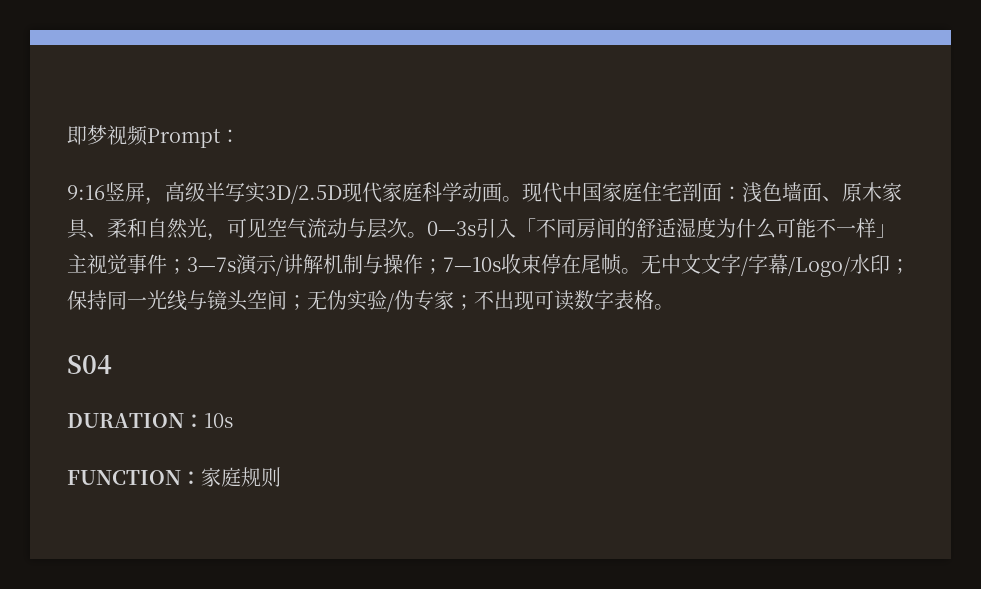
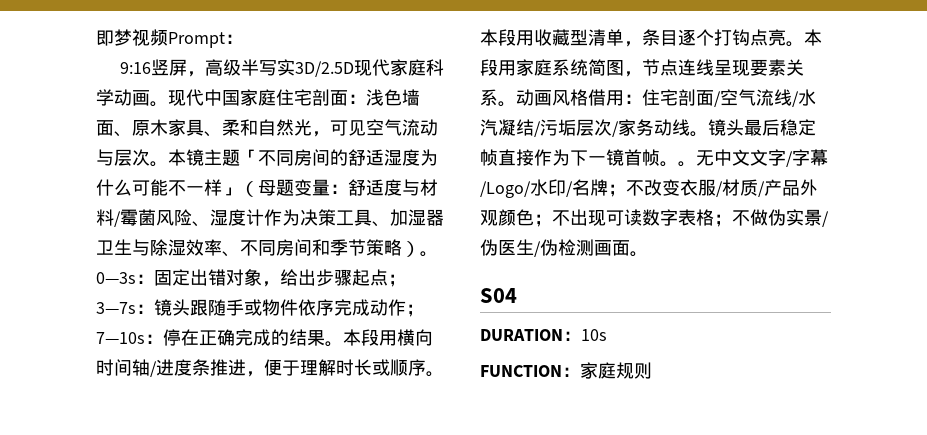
[427,218,516,238] 0—3s引入 -> [168,149,240,166] 本镜主题
[67,254,622,276] 主视觉事件；3—7s演示/讲解机制与操作；7—10s收束停在尾帧 -> [240,179,438,197] [96,209,444,227] [96,239,438,257] [96,269,406,287] [96,299,424,317] [96,329,433,347] [96,359,444,377] [480,29,822,47] [480,59,804,77] [480,89,816,107] [480,119,816,137] [480,149,678,167] （母题变量：舒适度与材料/霉菌风险、湿度计作为决策工具、加湿器卫生与除湿效率、不同房间和季节策略）。0—3s：固定出错对象，给出步骤起点；3—7s：镜头跟随手或物件依序完成动作；7—10s：停在正确完成的结果。本段用横向时间轴/进度条推进，便于理解时长或顺序。本段用收藏型清单，条目逐个打钩点亮。本段用家庭系统简图，节点连线呈现要素关系。动画风格借用：住宅剖面/空气流线/水汽凝结/污垢层次/家务动线。镜头最后稳定帧直接作为下一镜首帧。
[890,259,910,274] [67,290,454,312] ；保持同一光线与镜头空间；无伪实验/伪专家 -> [566,179,818,197] [480,209,534,226] /名牌；不改变衣服/材质/产品外观颜色
(654, 300) none -> [714,209,829,227] [480,239,630,257] ；不做伪实景/伪医生/伪检测画面

